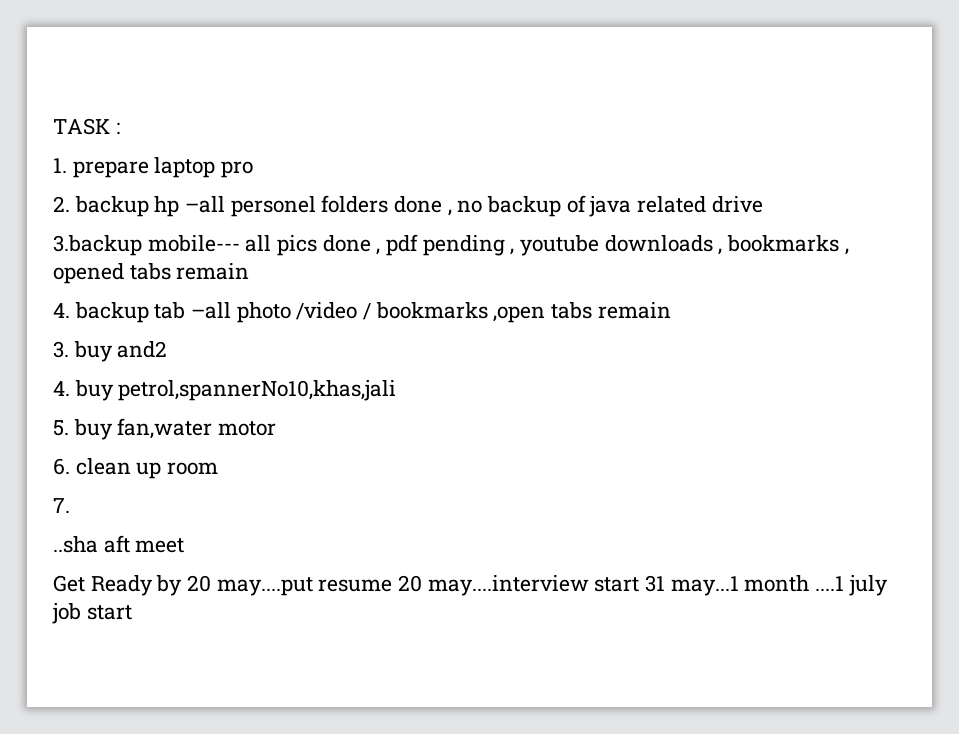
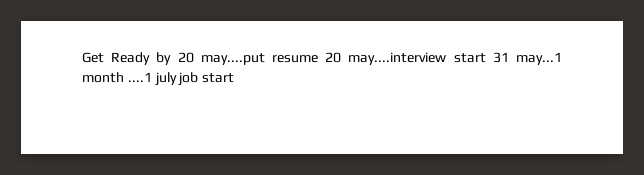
[53,118,120,135] [53,157,254,178] [53,195,763,217] [53,234,849,256] [53,263,250,284] [53,302,671,323] [53,341,168,362] [53,380,397,401] [53,418,277,440] [53,458,219,479] [53,498,70,513] [53,535,185,553] TASK : // 1. prepare laptop pro // 2. backup hp –all personel folders done , no backup of java related drive // 3.backup mobile--- all pics done , pdf pending , youtube downloads , bookmarks , opened tabs remain // 4. backup tab –all photo /video / bookmarks ,open tabs remain // 3. buy and2 // 4. buy petrol,spannerNo10,khas,jali // 5. buy fan,water motor // 6. clean up room // 7. // ..sha aft meet // -> (82, 57) none

